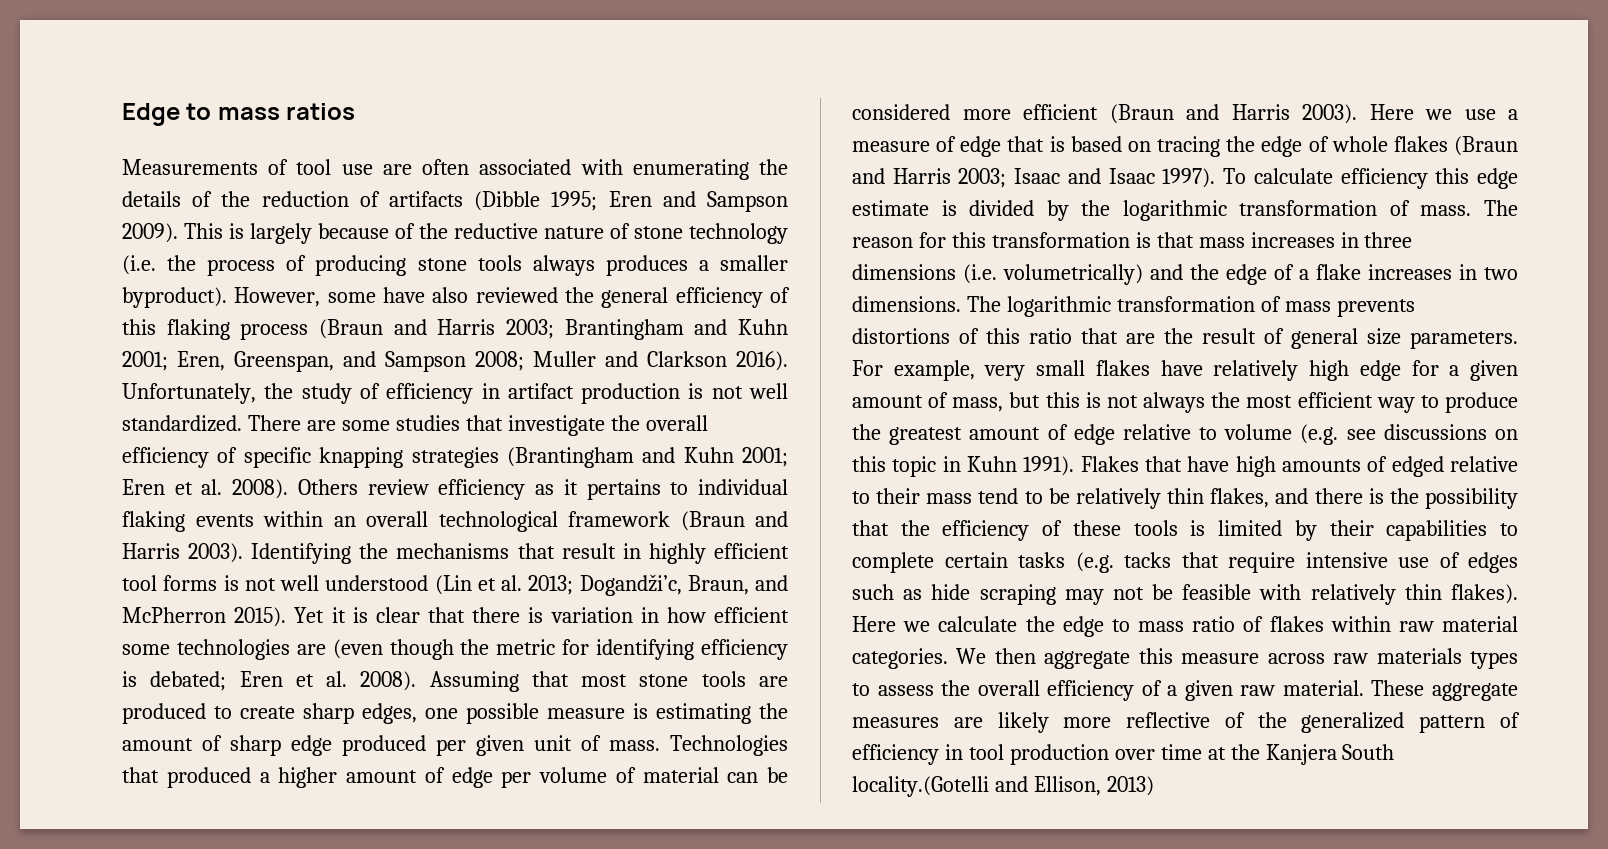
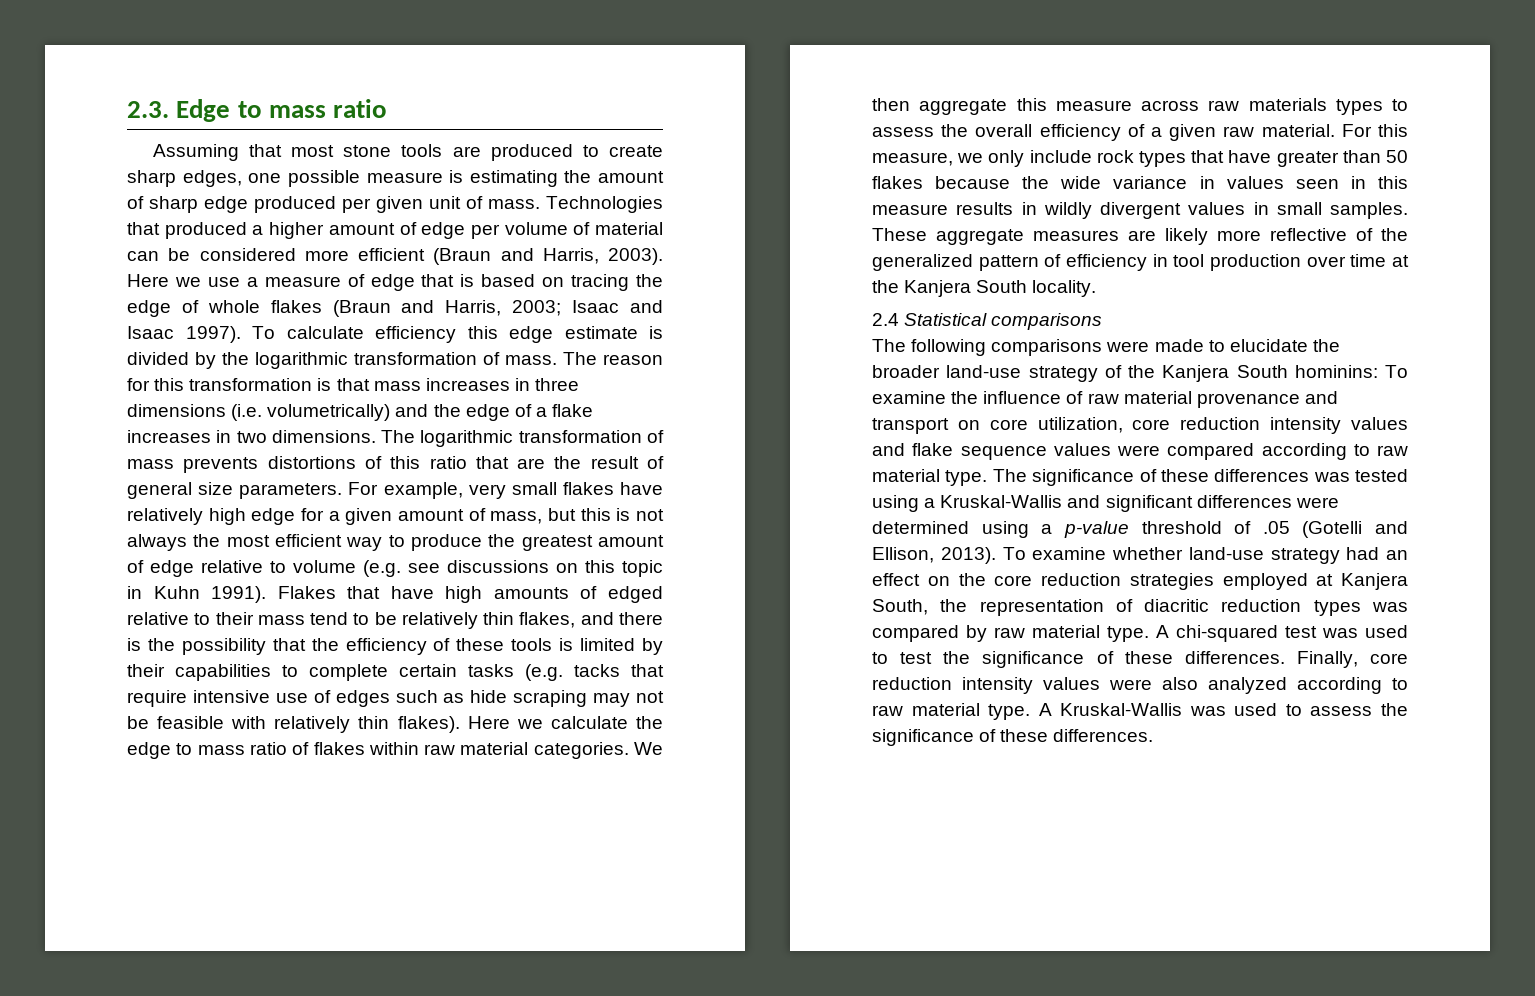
(122, 114) none -> [127,101,169,118] 2.3.
[286,103,356,120] [122,159,788,180] [122,191,788,212] [122,223,788,244] [122,255,789,276] [122,287,790,308] [122,319,788,340] [122,351,788,372] [122,383,788,404] [122,415,708,436] [122,447,788,468] [122,479,789,500] [122,511,788,532] [122,543,789,564] [122,574,788,596] [122,607,789,627] [122,639,789,660] [122,671,417,691] ratios // Measurements of tool use are often associated with enumerating the details of the reduction of artifacts (Dibble 1995; Eren and Sampson 2009). This is largely because of the reductive nature of stone technology (i.e. the process of producing stone tools always produces a smaller byproduct). However, some have also reviewed the general efficiency of this flaking process (Braun and Harris 2003; Brantingham and Kuhn 2001; Eren, Greenspan, and Sampson 2008; Muller and Clarkson 2016). Unfortunately, the study of efficiency in artifact production is not well standardized. There are some studies that investigate the overall efficiency of specific knapping strategies (Brantingham and Kuhn 2001; Eren et al. 2008). Others review efficiency as it pertains to individual flaking events within an overall technological framework (Braun and Harris 2003). Identifying the mechanisms that result in highly efficient tool forms is not well understood (Lin et al. 2013; Dogandži’c, Braun, and McPherron 2015). Yet it is clear that there is variation in how efficient some technologies are (even though the metric for identifying efficiency is debated; Eren et al. 2008). -> [333,99,388,118] ratio //
[1231,104,1290,120] Harris -> [542,248,599,264] Harris,
[892,168,951,184] Harris -> [445,300,502,316] Harris,
(1364, 688) none -> [1341,124,1408,137] [872,150,1408,167] [872,176,1408,189] [872,202,1408,219] For this measure, we only include rock types that have greater than 50 flakes because the wide variance in values seen in this measure results in wildly divergent values in small samples.
[852,776,1154,797] locality.(Gotelli and Ellison, 2013) -> [1032,280,1097,297] [872,313,1103,330] [872,339,1340,356] [872,365,1408,382] [872,391,1338,408] [872,417,1408,434] [872,443,1408,460] [872,469,1408,486] [872,495,1339,512] [872,521,1408,538] [872,547,1408,564] [872,573,1408,590] [872,599,1408,616] [872,625,1408,642] [872,651,1408,668] [872,677,1408,694] [872,703,1408,720] [872,729,1154,746] locality. // 2.4 Statistical comparisons // The following comparisons were made to elucidate the broader land-use strategy of the Kanjera South hominins: To examine the influence of raw material provenance and transport on core utilization, core reduction intensity values and flake sequence values were compared according to raw material type. The significance of these differences was tested using a Kruskal-Wallis and significant differences were determined using a p-value threshold of .05 (Gotelli and Ellison, 2013). To examine whether land-use strategy had an effect on the core reduction strategies employed at Kanjera South, the representation of diacritic reduction types was compared by raw material type. A chi-squared test was used to test the significance of these differences. Finally, core reduction intensity values were also analyzed according to raw material type. A Kruskal-Wallis was used to assess the significance of these differences.

